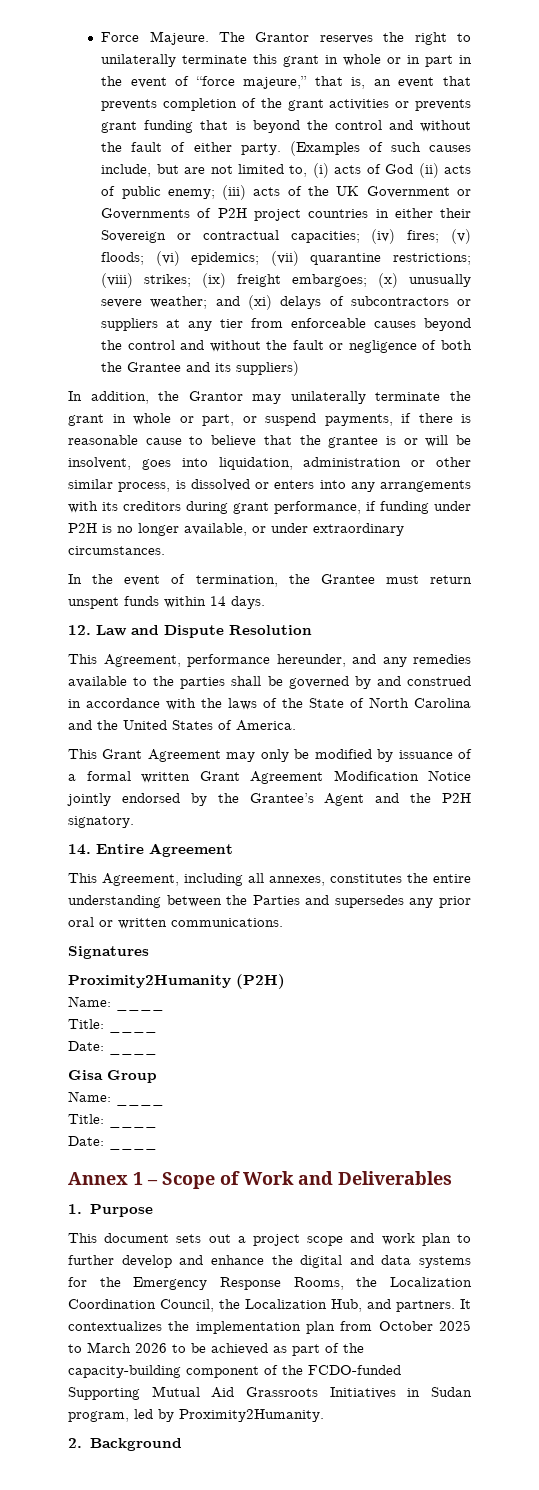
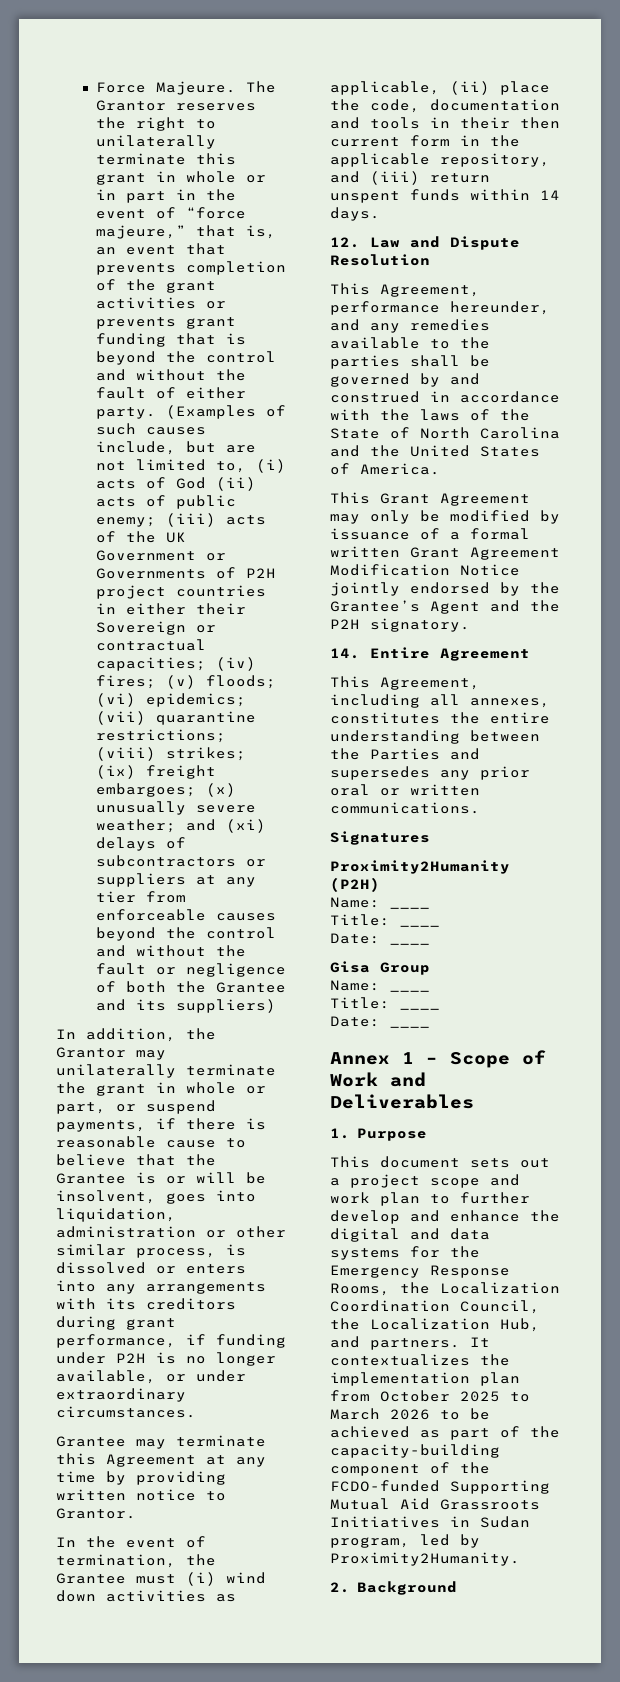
[328,436,379,448] grantee -> [56,1173,126,1184] Grantee
(165, 550) none -> [56,1435,266,1449] [56,1453,266,1467] [56,1471,226,1485] [56,1489,226,1501] [56,1508,136,1519] // Grantee may terminate this Agreement at any time by providing written notice to Grantor.
(419, 579) none -> [186,1572,266,1586] [56,1590,236,1602] [330,81,550,95] [330,99,560,113] [330,117,560,129] [330,135,520,147] [330,153,550,167] [330,171,420,185] (i) wind down activities as applicable, (ii) place the code, documentation and tools in their then current form in the applicable repository, and (iii)

